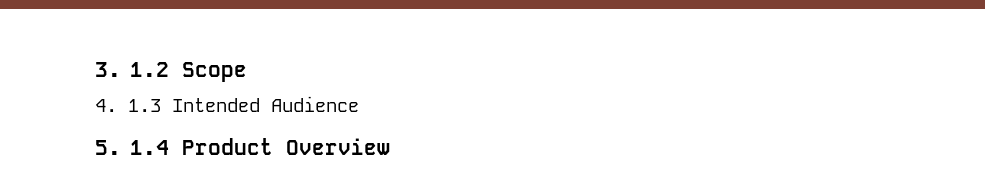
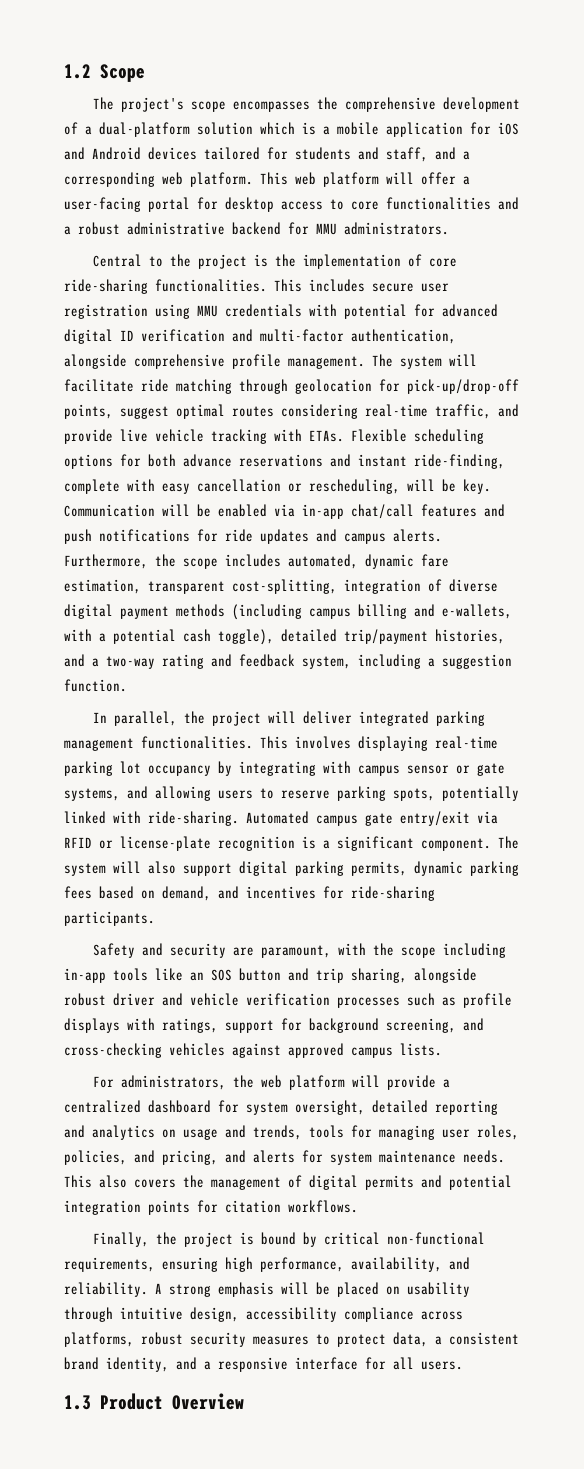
[95,62,121,77] 3. -> (64, 71) none
[95,96,360,112] [95,140,170,155] 4. 1.3 Intended Audience // 5. 1.4 -> [92,97,520,112] [64,122,519,137] [64,147,470,162] [64,172,470,187] [64,197,519,212] [64,222,449,235] [92,254,457,269] [64,279,449,294] [64,304,498,319] [64,329,456,344] [64,354,477,369] [64,379,519,394] [64,404,519,419] [64,429,484,444] [64,454,505,469] [64,479,491,494] [64,504,505,519] [64,529,442,544] [64,554,449,569] [64,579,498,594] [64,604,512,620] [64,629,505,645] [64,654,512,669] [64,679,127,692] [92,711,485,726] [64,736,498,751] [64,761,505,776] [64,786,519,801] [64,811,498,826] [64,836,519,851] [64,861,519,876] [64,886,435,901] [64,911,155,926] [92,943,506,958] [64,968,477,983] [64,993,512,1008] [64,1018,484,1033] [64,1043,442,1058] [92,1075,450,1090] [64,1100,498,1115] [64,1125,519,1140] [64,1150,505,1165] [64,1175,512,1190] [64,1200,358,1215] [92,1232,485,1247] [64,1257,470,1272] [64,1282,470,1297] [64,1307,463,1322] [64,1332,519,1347] [64,1357,463,1372] [64,1395,91,1410] The project's scope encompasses the comprehensive development of a dual-platform solution which is a mobile application for iOS and Android devices tailored for students and staff, and a corresponding web platform. This web platform will offer a user-facing portal for desktop access to core functionalities and a robust administrative backend for MMU administrators. // Central to the project is the implementation of core ride-sharing functionalities. This includes secure user registration using MMU credentials with potential for advanced digital ID verification and multi-factor authentication, alongside comprehensive profile management. The system will facilitate ride matching through geolocation for pick-up/drop-off points, suggest optimal routes considering real-time traffic, and provide live vehicle tracking with ETAs. Flexible scheduling options for both advance reservations and instant ride-finding, complete with easy cancellation or rescheduling, will be key. Communication will be enabled via in-app chat/call features and push notifications for ride updates and campus alerts. Furthermore, the scope includes automated, dynamic fare estimation, transparent cost-splitting, integration of diverse digital payment methods (including campus billing and e-wallets, with a potential cash toggle), detailed trip/payment histories, and a two-way rating and feedback system, including a suggestion function. // In parallel, the project will deliver integrated parking management functionalities. This involves displaying real-time parking lot occupancy by integrating with campus sensor or gate systems, and allowing users to reserve parking spots, potentially linked with ride-sharing. Automated campus gate entry/exit via RFID or license-plate recognition is a significant component. The system will also support digital parking permits, dynamic parking fees based on demand, and incentives for ride-sharing participants. // Safety and security are paramount, with the scope including in-app tools like an SOS button and trip sharing, alongside robust driver and vehicle verification processes such as profile displays with ratings, support for background screening, and cross-checking vehicles against approved campus lists. // For administrators, the web platform will provide a centralized dashboard for system oversight, detailed reporting and analytics on usage and trends, tools for managing user roles, policies, and pricing, and alerts for system maintenance needs. This also covers the management of digital permits and potential integration points for citation workflows. // Finally, the project is bound by critical non-functional requirements, ensuring high performance, availability, and reliability. A strong emphasis will be placed on usability through intuitive design, accessibility compliance across platforms, robust security measures to protect data, a consistent brand identity, and a responsive interface for all users. // 1.3

